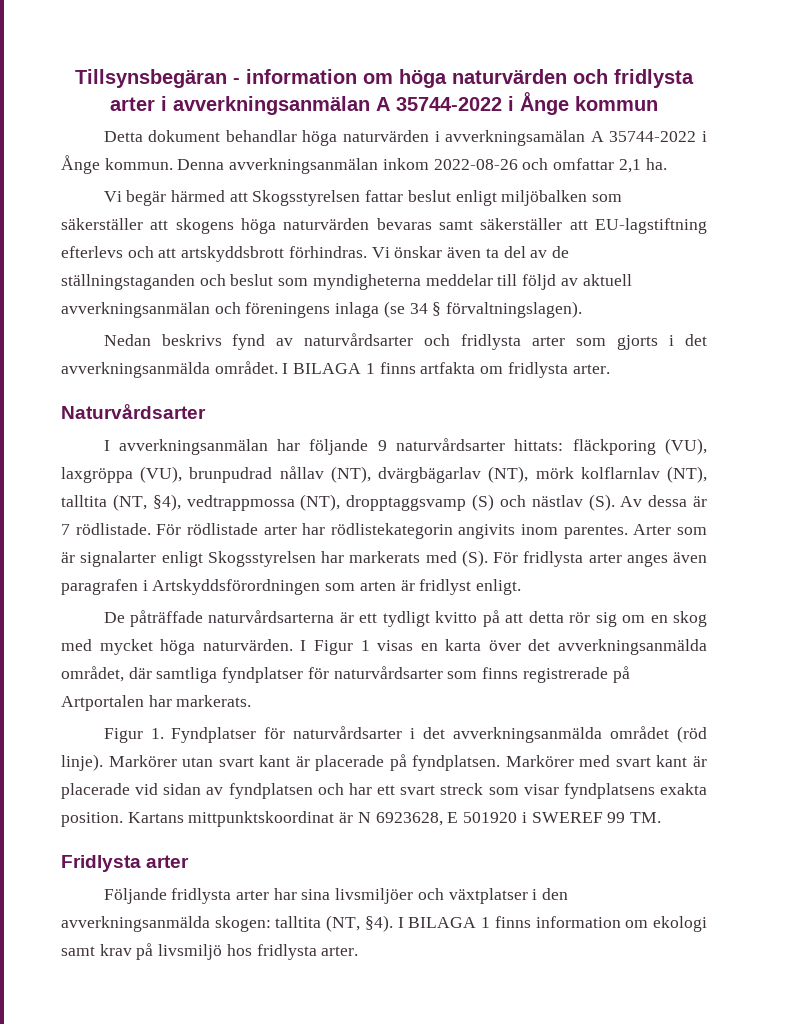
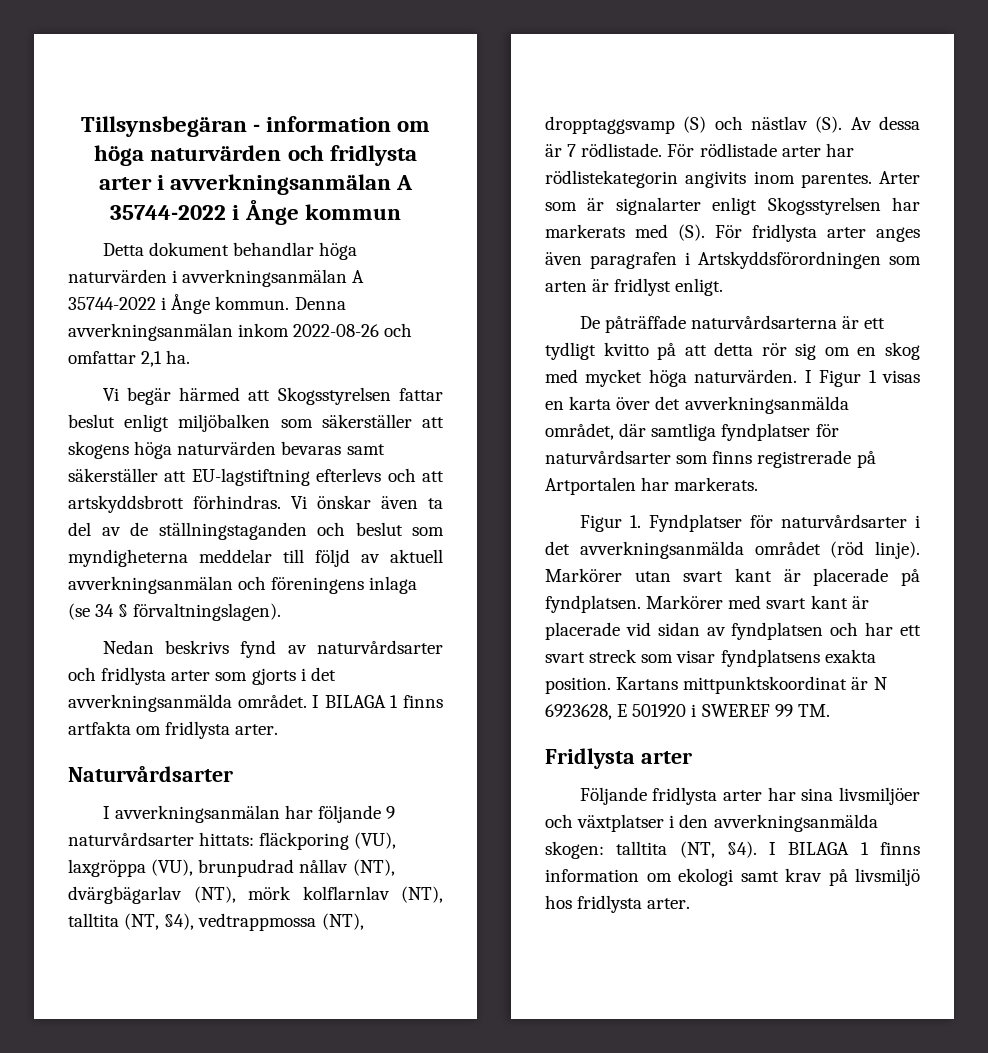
[445,130,586,146] avverkningsamälan -> [182,269,348,287] avverkningsanmälan

